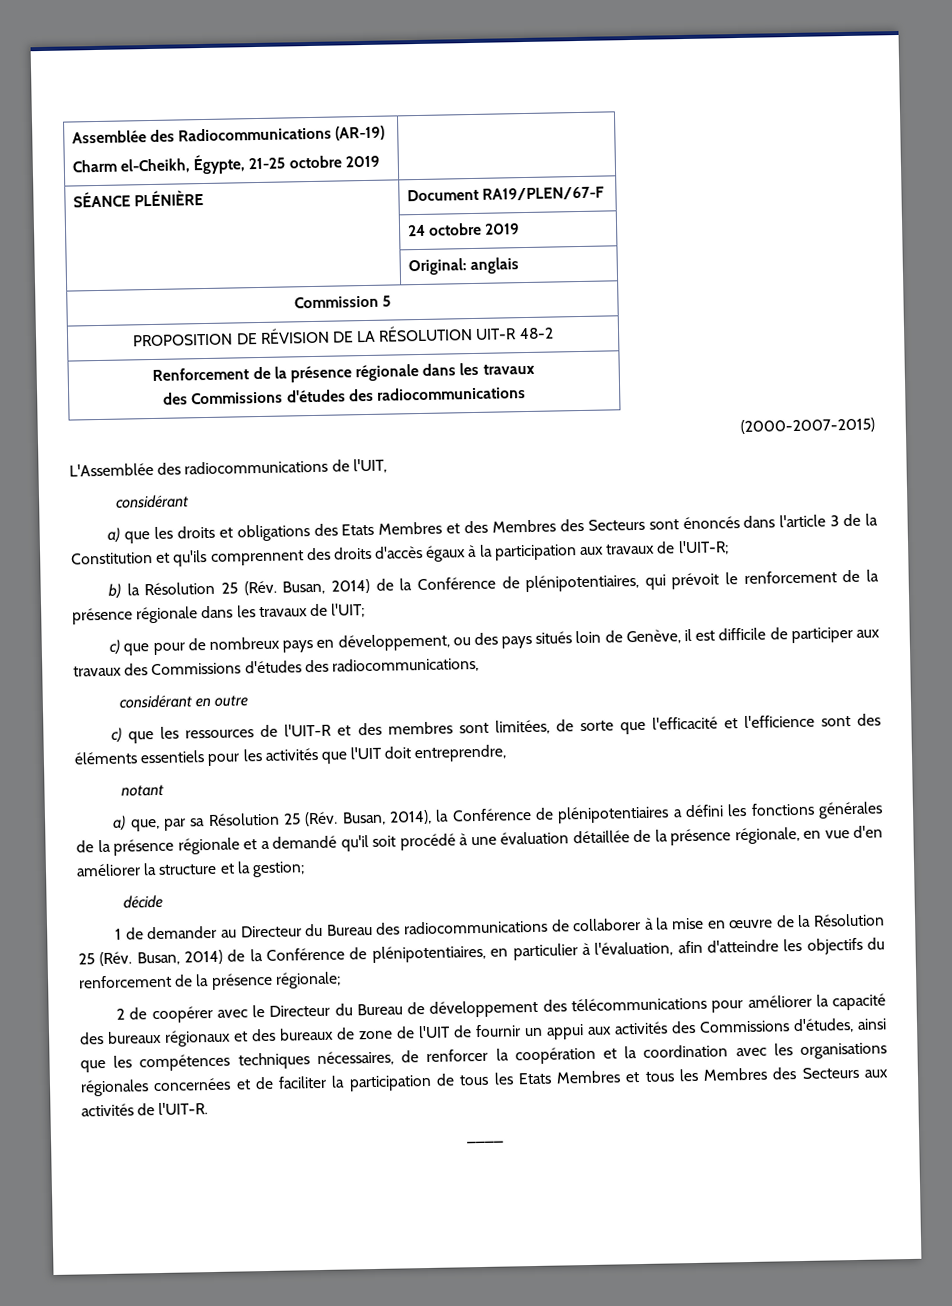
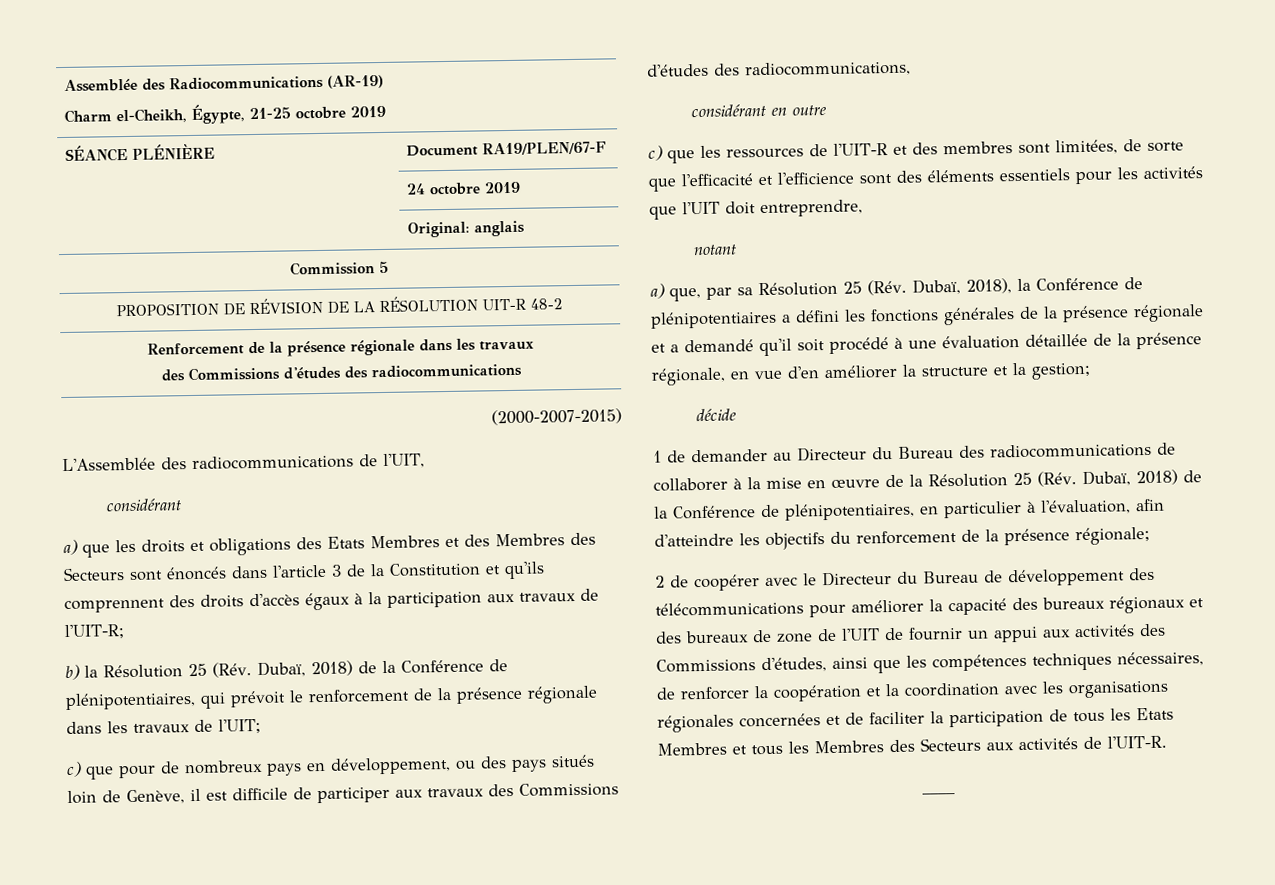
[282,578,371,595] Busan, 2014) -> [256,660,353,678] Dubaï, 2018)
[341,809,432,826] Busan, 2014), -> [911,278,1012,295] Dubaï, 2018),
[136,949,224,966] Busan, 2014) -> [1081,469,1178,487] Dubaï, 2018)

